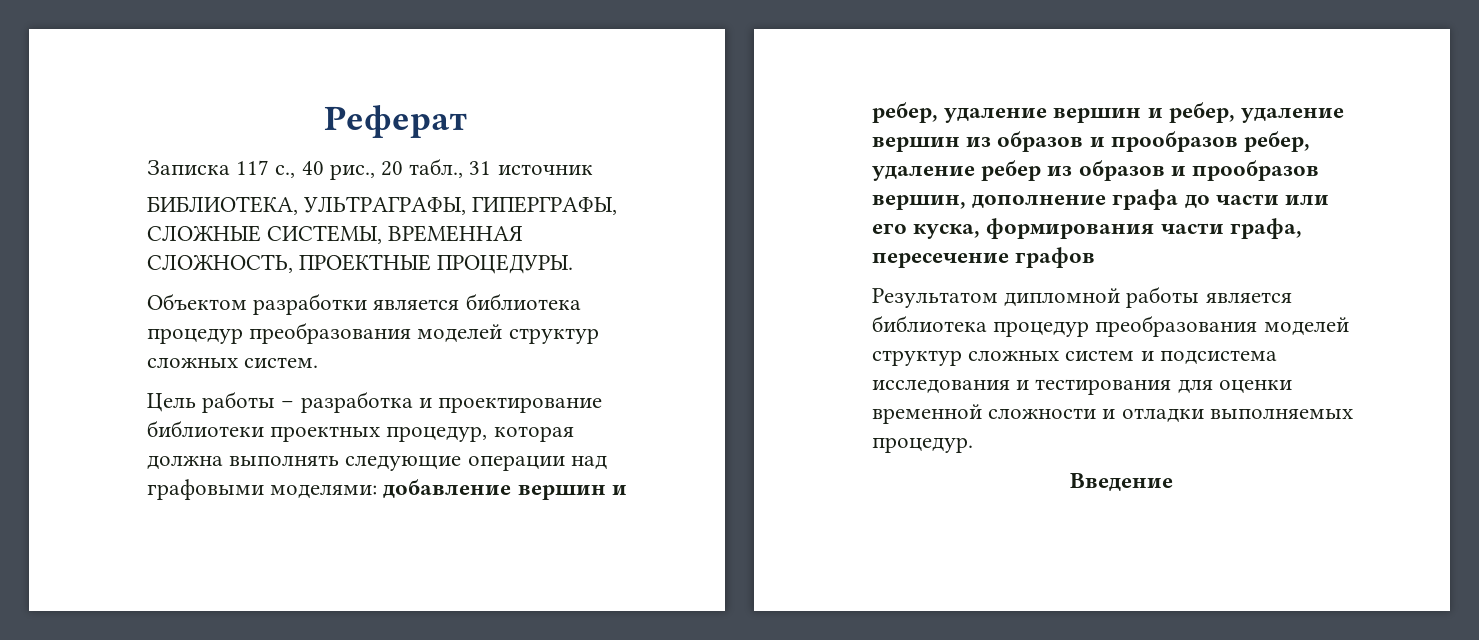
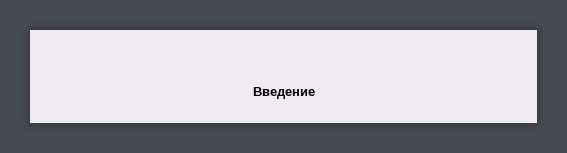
[324,105,468,138] [147,158,593,180] [147,196,618,215] [147,225,524,244] [147,254,574,274] [147,293,581,315] [147,322,599,344] [147,357,319,368] [147,391,603,413] [147,420,574,442] [147,455,607,471] [147,479,627,500] [872,102,1345,123] [872,131,1311,152] [872,160,1320,181] [872,189,1330,210] [872,218,1302,239] [872,247,1096,268] [872,286,1292,308] [872,315,1349,337] [872,350,1277,366] [872,379,1292,395] [872,404,1353,424] [872,437,973,453] Реферат // Записка 117 с., 40 рис., 20 табл., 31 источник // БИБЛИОТЕКА, УЛЬТРАГРАФЫ, ГИПЕРГРАФЫ, СЛОЖНЫЕ СИСТЕМЫ, ВРЕМЕННАЯ СЛОЖНОСТЬ, ПРОЕКТНЫЕ ПРОЦЕДУРЫ. // Объектом разработки является библиотека процедур преобразования моделей структур сложных систем. // Цель работы – разработка и проектирование библиотеки проектных процедур, которая должна выполнять следующие операции над графовыми моделями: добавление вершин и ребер, удаление вершин и ребер, удаление вершин из образов и прообразов ребер, удаление ребер из образов и прообразов вершин, дополнение графа до части или его куска, формирования части графа, пересечение графов // Результатом дипломной работы является библиотека процедур преобразования моделей структур сложных систем и подсистема исследования и тестирования для оценки временной сложности и отладки выполняемых процедур. // -> (252, 93) none

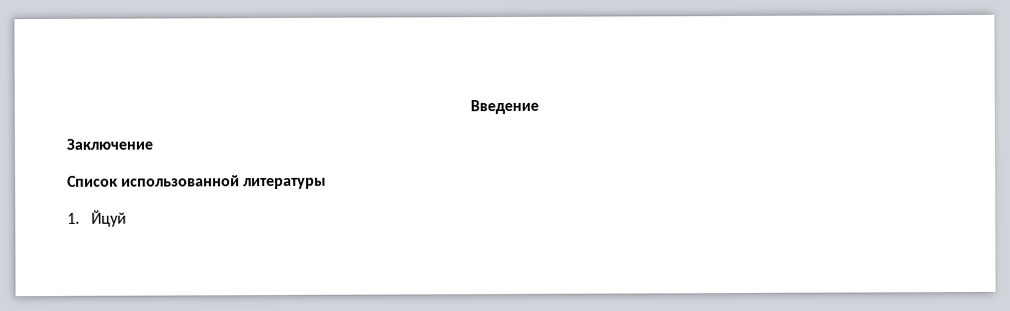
(315, 93) none -> [65,138,153,150] [66,175,327,190] [66,209,127,227] // Заключение // Список использованной литературы // 1. Йцуй

